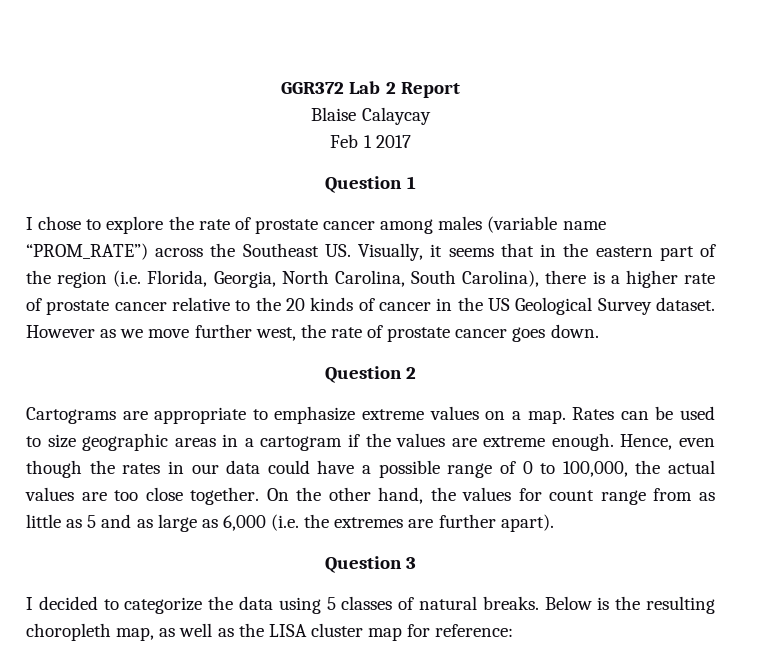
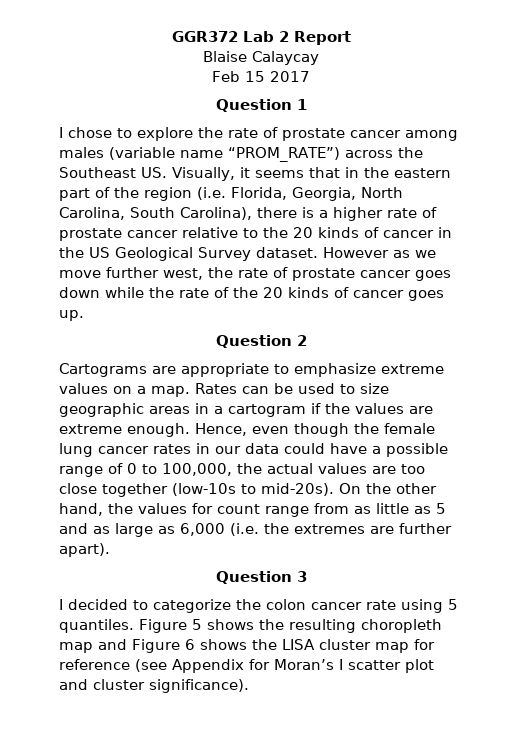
[363,135,372,148] 1 -> [245,71,265,82] 15
[550,324,599,338] down. -> [59,287,444,301] [59,310,84,321] down while the rate of the 20 kinds of cancer goes up.
(115, 467) none -> [384,423,435,434] [59,443,149,457] female lung cancer
[190,487,260,505] together. -> [102,483,334,497] together (low-10s to mid-20s).
[239,596,715,614] [26,623,234,641] data using 5 classes of natural breaks. Below is the resulting choropleth map, as well as -> [266,599,458,613] [59,619,442,633] [59,639,247,653] colon cancer rate using 5 quantiles. Figure 5 shows the resulting choropleth map and Figure 6 shows
[435,624,514,637] reference: -> [59,659,434,673] [59,679,249,693] reference (see Appendix for Moran’s I scatter plot and cluster significance).

